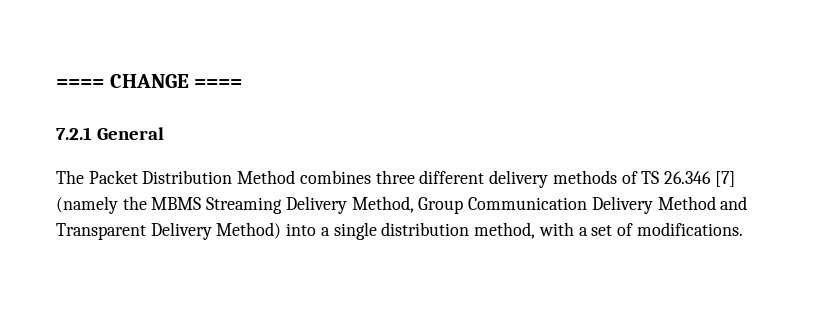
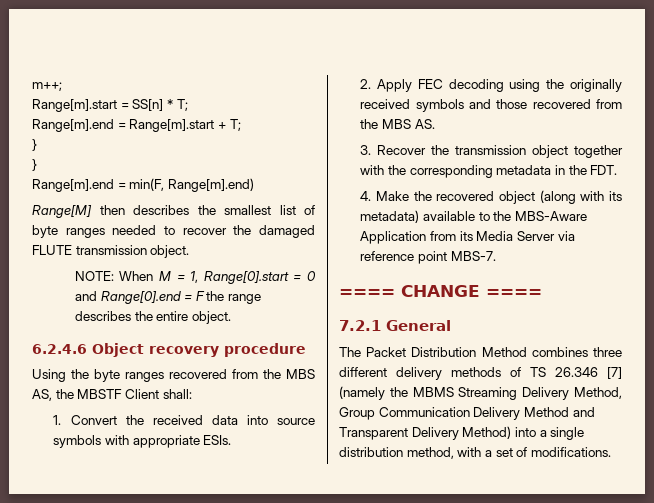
(56, 83) none -> [32,82,62,91] [32,99,188,112] [32,119,241,132] [32,139,37,151] [32,159,37,171] [32,178,254,192] [32,205,315,218] [32,225,315,238] [32,245,190,258] [74,271,316,284] [74,291,262,304] [74,311,231,324] [32,343,306,357] [32,369,315,382] [32,389,192,401] [53,415,315,425] [53,435,232,448] [360,79,622,92] [360,99,622,112] [360,119,435,129] [360,145,623,158] [360,165,618,178] [360,190,622,204] [360,210,588,223] [360,231,575,244] [360,251,496,264] m++; // Range[m].start = SS[n] * T; // Range[m].end = Range[m].start + T; // } // } // Range[m].end = min(F, Range[m].end) // Range[M] then describes the smallest list of byte ranges needed to recover the damaged FLUTE transmission object. // NOTE: When M = 1, Range[0].start = 0 and Range[0].end = F the range describes the entire object. // 6.2.4.6 Object recovery procedure // Using the byte ranges recovered from the MBS AS, the MBSTF Client shall: // 1. Convert the received data into source symbols with appropriate ESIs. // 2. Apply FEC decoding using the originally received symbols and those recovered from the MBS AS. // 3. Recover the transmission object together with the corresponding metadata in the FDT. // 4. Make the recovered object (along with its metadata) available to the MBS-Aware Application from its Media Server via reference point MBS-7. //

